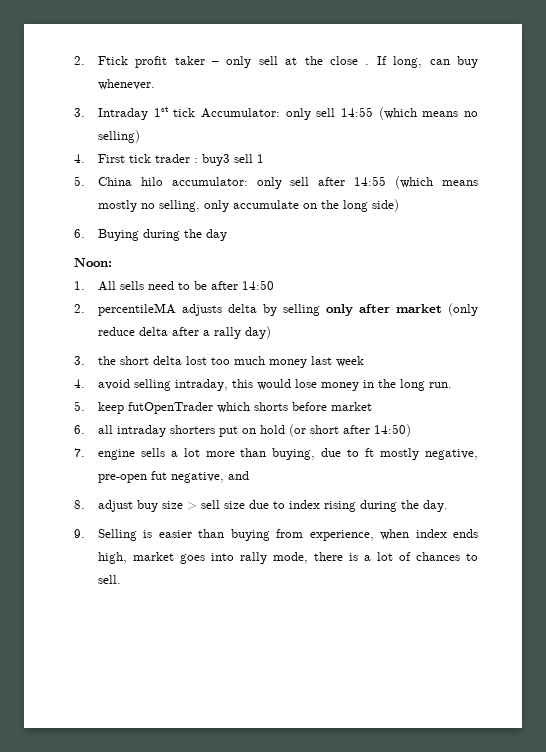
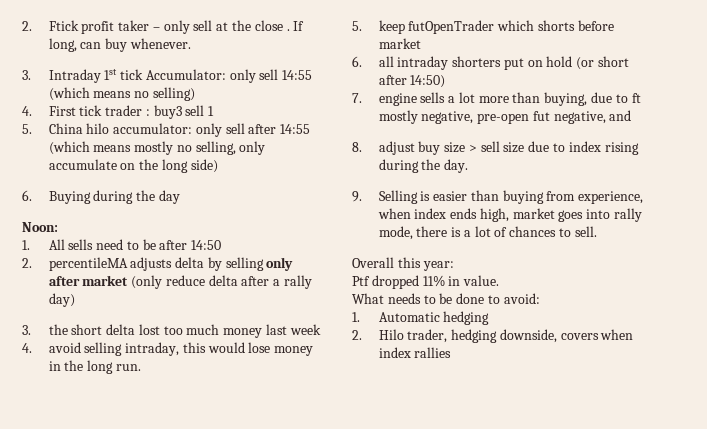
(121, 579) none -> [352,257,454,271] [352,275,500,289] [352,293,540,304] [352,311,490,325] [352,329,634,343] [378,347,452,358] // Overall this year: // Ptf dropped 11% in value. // What needs to be done to avoid: // 1. Automatic hedging // 2. Hilo trader, hedging downside, covers when index rallies

